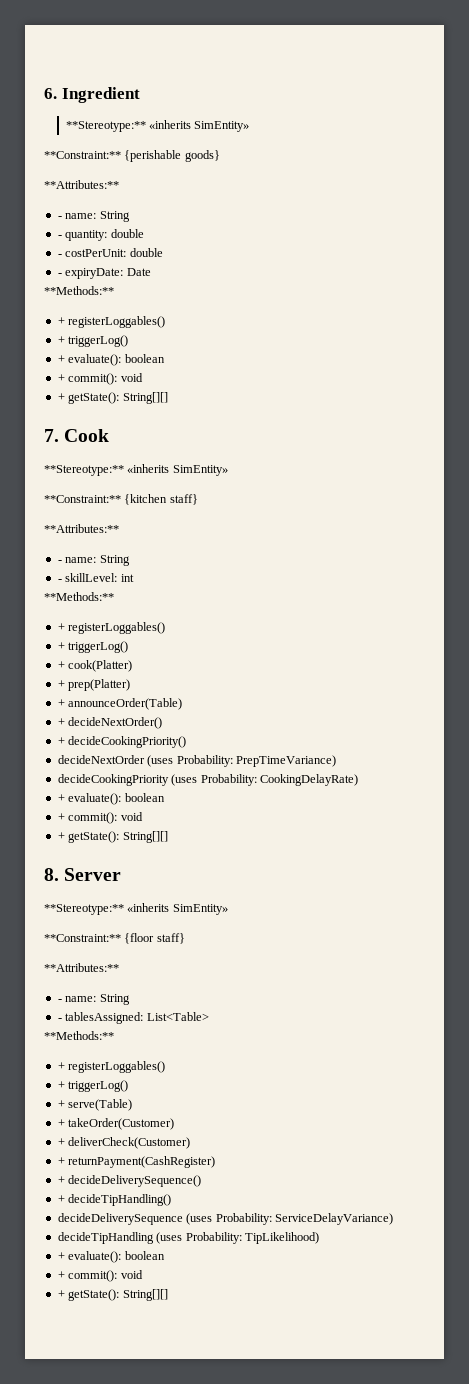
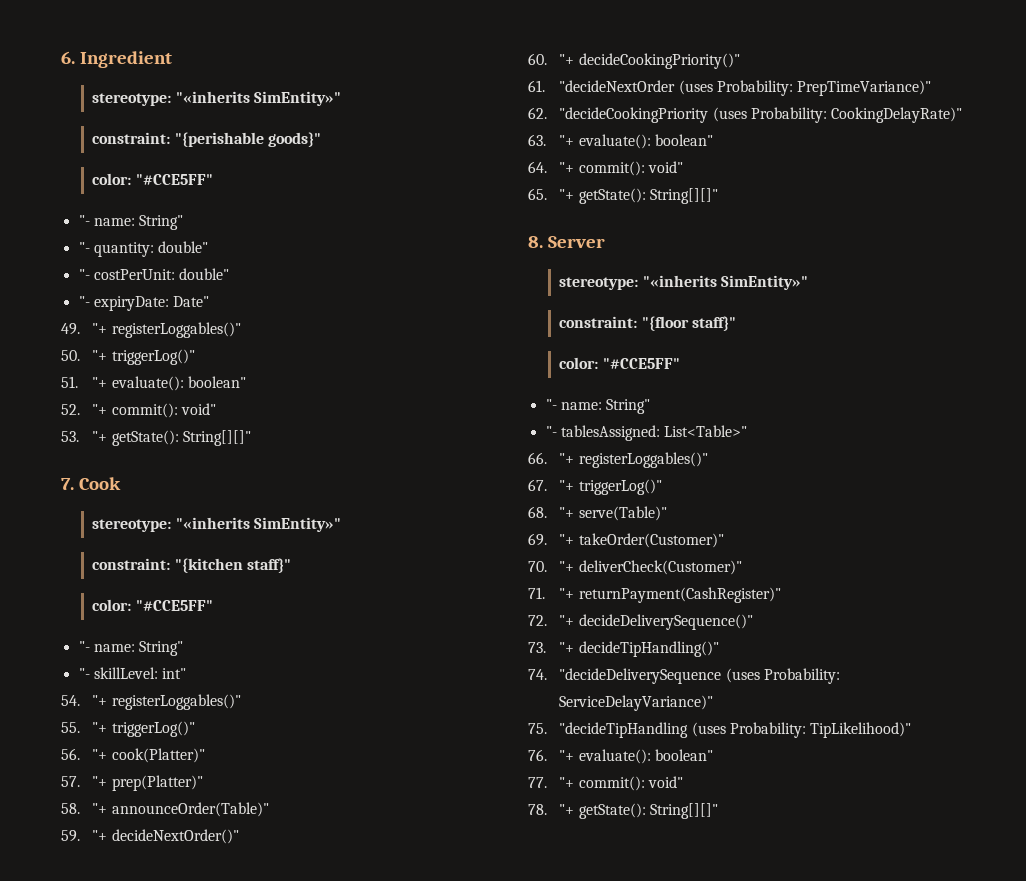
[65,120,250,132] [44,150,220,162] [44,180,119,189] [57,211,130,222] [57,229,144,241] [57,248,163,257] [57,268,151,279] [44,286,114,295] [57,316,166,328] [57,335,129,347] [57,354,165,366] [57,373,143,385] [57,392,168,404] [44,429,110,442] [44,464,228,476] [44,494,198,505] [44,524,119,533] [57,555,130,566] [57,573,134,582] [44,592,114,601] [57,622,166,634] [57,641,129,653] [57,660,133,672] [57,679,131,691] [57,698,183,710] [57,717,163,729] [57,736,187,748] [57,755,336,767] [57,774,358,786] [57,793,165,805] [57,812,143,824] [57,831,168,843] [44,868,122,881] [44,903,228,915] [44,933,185,944] [44,963,119,972] [57,994,130,1005] [57,1012,209,1024] [44,1031,114,1040] [57,1061,166,1073] [57,1080,129,1092] [57,1099,133,1111] [57,1118,175,1130] [57,1137,191,1149] [57,1156,216,1168] [57,1175,202,1187] [57,1194,172,1206] [57,1213,393,1225] [57,1232,319,1244] [57,1251,165,1263] [57,1270,143,1282] [57,1289,168,1301] **Stereotype:** «inherits SimEntity» // **Constraint:** {perishable goods} // **Attributes:** // - name: String // - quantity: double // - costPerUnit: double // - expiryDate: Date // **Methods:** // + registerLoggables() // + triggerLog() // + evaluate(): boolean // + commit(): void // + getState(): String[][] // 7. Cook // **Stereotype:** «inherits SimEntity» // **Constraint:** {kitchen staff} // **Attributes:** // - name: String // - skillLevel: int // **Methods:** // + registerLoggables() // + triggerLog() // + cook(Platter) // + prep(Platter) // + announceOrder(Table) // + decideNextOrder() // + decideCookingPriority() // decideNextOrder (uses Probability: PrepTimeVariance) // decideCookingPriority (uses Probability: CookingDelayRate) // + evaluate(): boolean // + commit(): void // + getState(): String[][] // 8. Server // **Stereotype:** «inherits SimEntity» // **Constraint:** {floor staff} // **Attributes:** // - name: String // - tablesAssigned: List<Table> // **Methods:** // + registerLoggables() // + triggerLog() // + serve(Table) // + takeOrder(Customer) // + deliverCheck(Customer) // + returnPayment(CashRegister) // + decideDeliverySequence() // + decideTipHandling() // decideDeliverySequence (uses Probability: ServiceDelayVariance) // decideTipHandling (uses Probability: TipLikelihood) // + evaluate(): boolean // + commit(): void // + getState(): String[][] -> [92,91,342,106] [92,132,322,147] [92,173,213,185] [78,215,184,230] [78,241,209,257] [78,268,230,280] [78,296,210,311] [61,322,241,338] [61,349,195,365] [61,376,247,391] [61,403,217,418] [61,430,252,446] [61,477,121,490] [92,517,342,532] [92,558,292,573] [92,599,213,611] [78,641,184,656] [78,667,187,679] [61,694,241,710] [61,721,195,737] [61,748,205,763] [61,775,203,791] [61,802,269,817] [61,829,239,844] [528,53,740,69] [528,80,932,96] [528,107,963,123] [528,134,714,149] [528,161,684,176] [528,188,719,204] [528,236,605,248] [559,275,809,290] [559,316,737,331] [559,357,680,369] [545,399,651,414] [545,425,748,441] [528,452,708,468] [528,479,662,495] [528,506,667,521] [528,533,724,548] [528,560,742,575] [528,587,781,603] [528,614,753,630] [528,641,719,657] [528,668,841,684] [559,695,714,711] [528,722,912,738] [528,749,714,764] [528,776,684,791] [528,803,719,819] stereotype: "«inherits SimEntity»" // constraint: "{perishable goods}" // color: "#CCE5FF" // "- name: String" // "- quantity: double" // "- costPerUnit: double" // "- expiryDate: Date" // 49. "+ registerLoggables()" // 50. "+ triggerLog()" // 51. "+ evaluate(): boolean" // 52. "+ commit(): void" // 53. "+ getState(): String[][]" // 7. Cook // stereotype: "«inherits SimEntity»" // constraint: "{kitchen staff}" // color: "#CCE5FF" // "- name: String" // "- skillLevel: int" // 54. "+ registerLoggables()" // 55. "+ triggerLog()" // 56. "+ cook(Platter)" // 57. "+ prep(Platter)" // 58. "+ announceOrder(Table)" // 59. "+ decideNextOrder()" // 60. "+ decideCookingPriority()" // 61. "decideNextOrder (uses Probability: PrepTimeVariance)" // 62. "decideCookingPriority (uses Probability: CookingDelayRate)" // 63. "+ evaluate(): boolean" // 64. "+ commit(): void" // 65. "+ getState(): String[][]" // 8. Server // stereotype: "«inherits SimEntity»" // constraint: "{floor staff}" // color: "#CCE5FF" // "- name: String" // "- tablesAssigned: List<Table>" // 66. "+ registerLoggables()" // 67. "+ triggerLog()" // 68. "+ serve(Table)" // 69. "+ takeOrder(Customer)" // 70. "+ deliverCheck(Customer)" // 71. "+ returnPayment(CashRegister)" // 72. "+ decideDeliverySequence()" // 73. "+ decideTipHandling()" // 74. "decideDeliverySequence (uses Probability: ServiceDelayVariance)" // 75. "decideTipHandling (uses Probability: TipLikelihood)" // 76. "+ evaluate(): boolean" // 77. "+ commit(): void" // 78. "+ getState(): String[][]"

